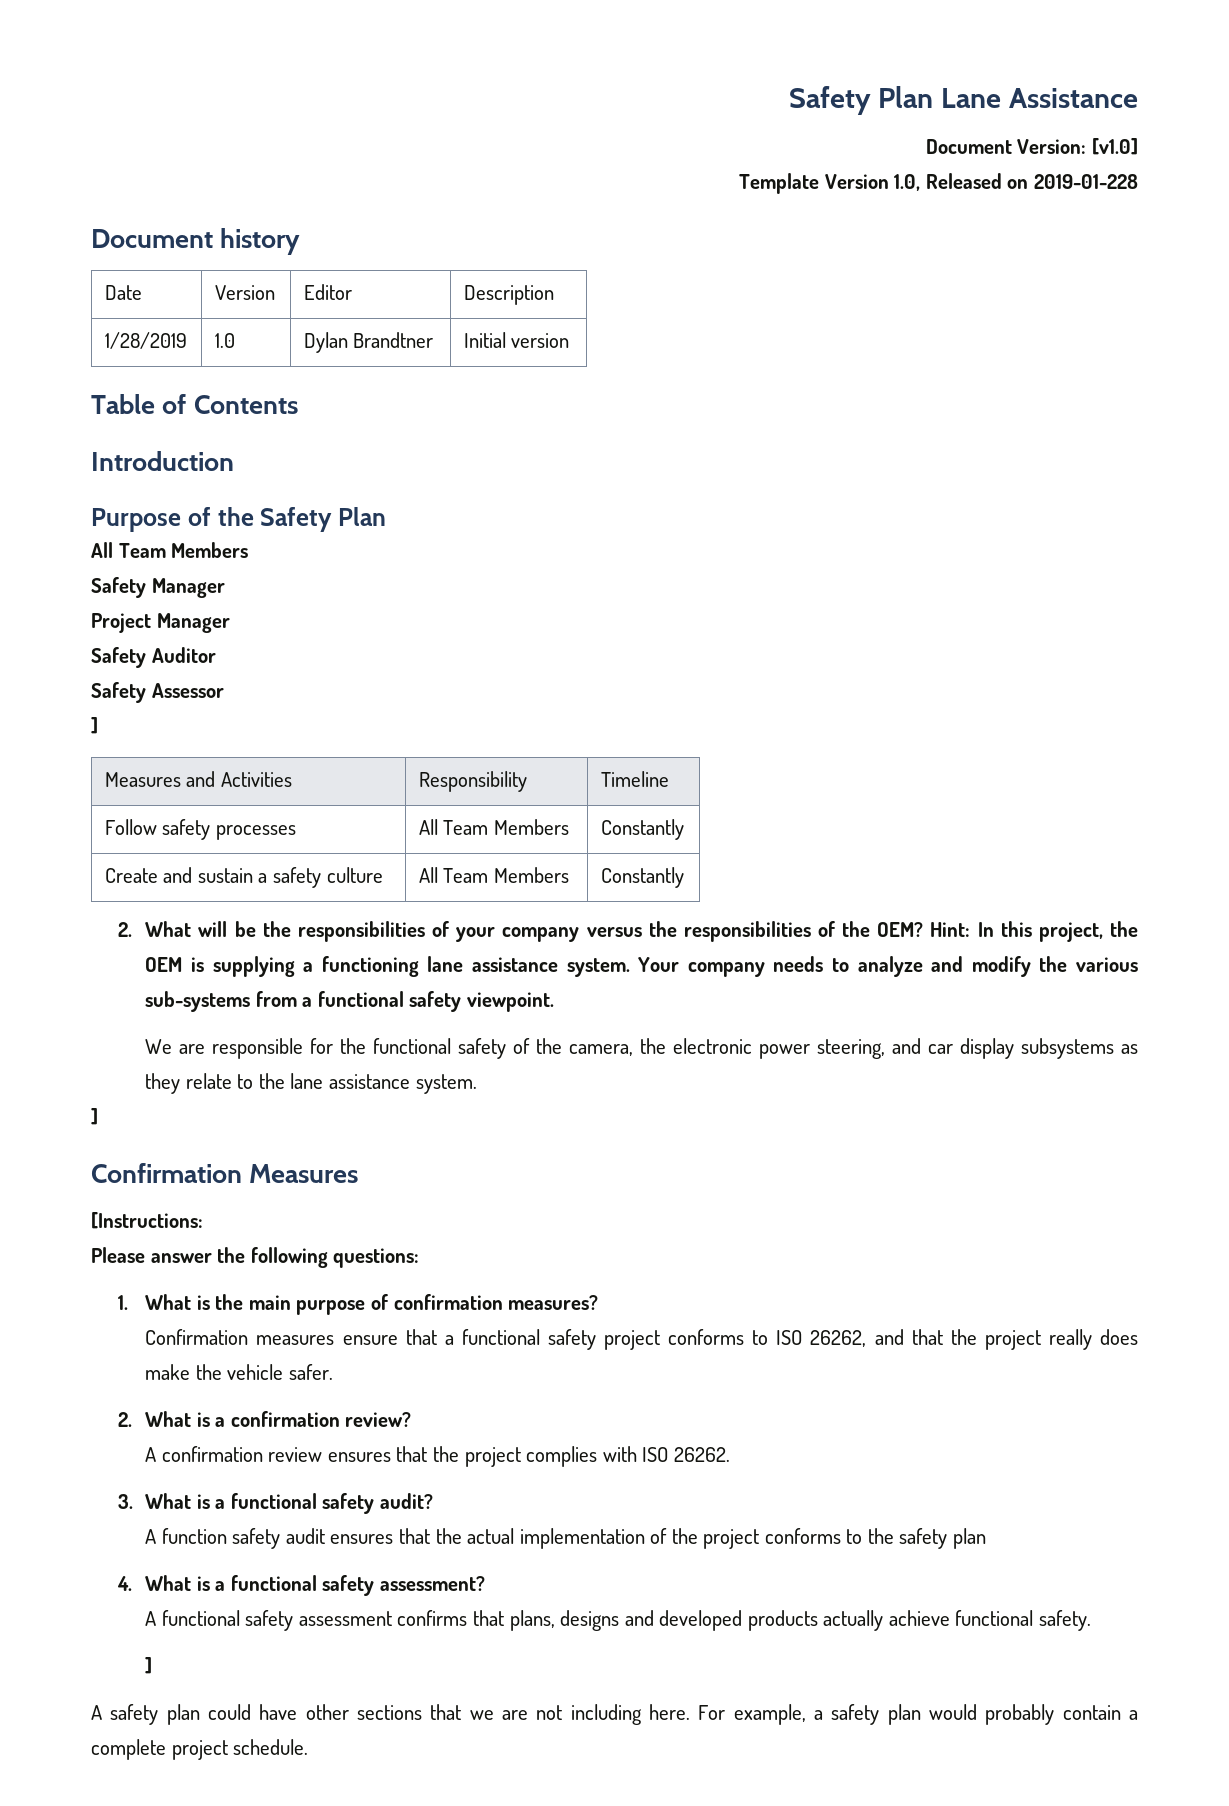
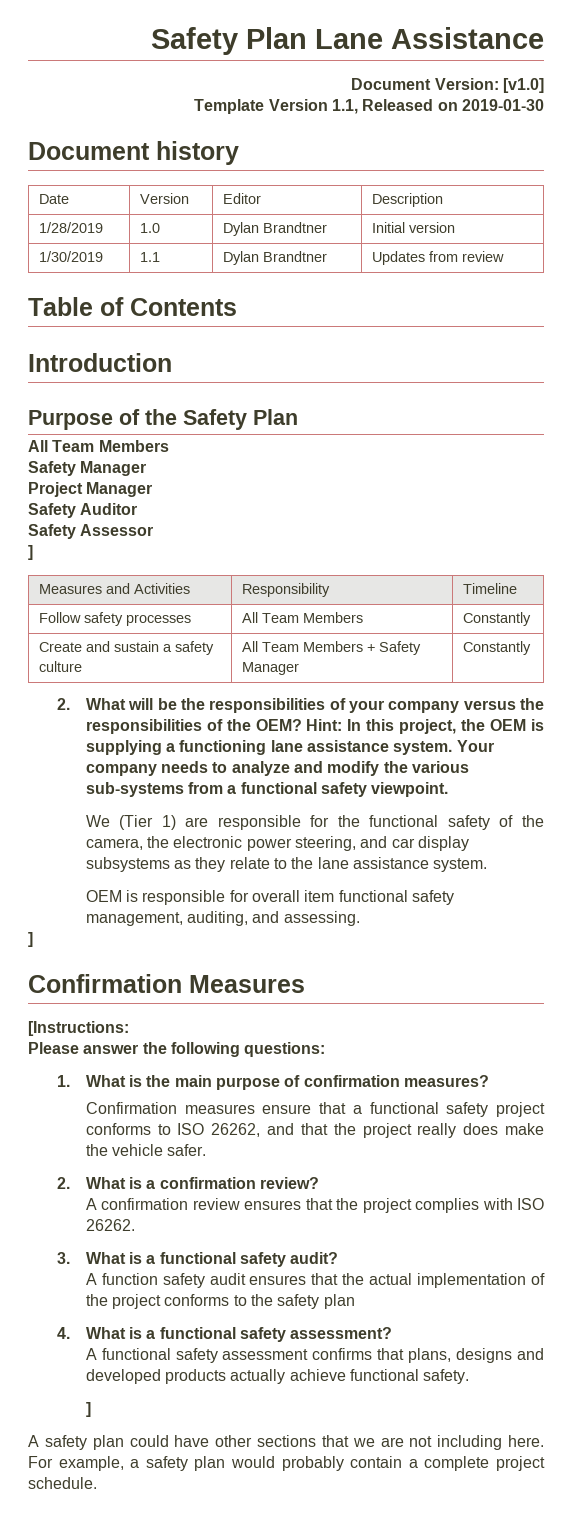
[894,174,921,191] 1.0, -> [332,99,359,114] 1.1,
[1034,174,1138,189] 2019-01-228 -> [462,99,544,111] 2019-01-30
(570, 340) none -> [39,251,104,262] [140,252,161,262] [223,251,328,265] [372,251,505,265] // 1/30/2019 | 1.1 | Dylan Brandtner | Updates from review
(569, 875) none -> [367,641,422,655] [242,662,300,675] + Safety Manager
(173, 1046) none -> [119,815,176,830] (Tier 1)
(477, 1084) none -> [85,890,455,905] [85,911,360,926] // OEM is responsible for overall item functional safety management, auditing, and assessing.

